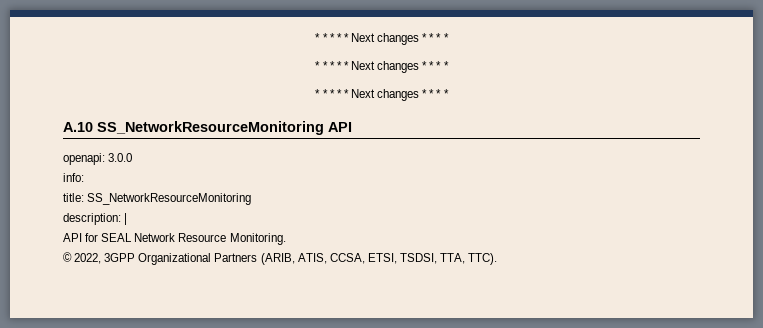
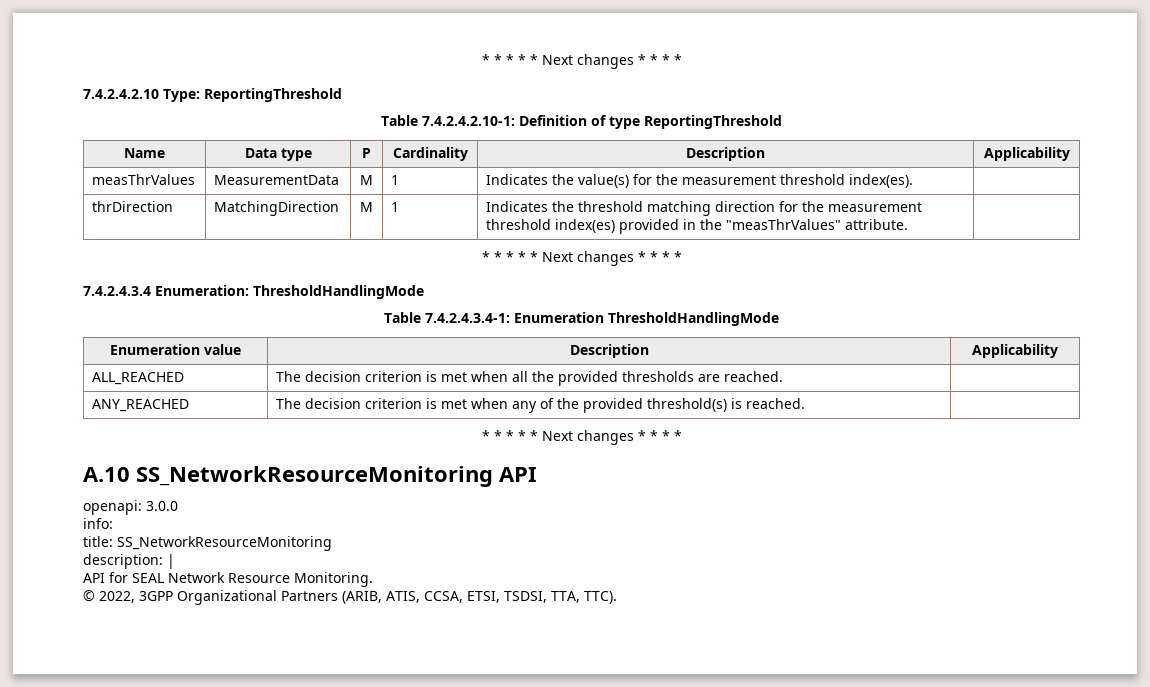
(449, 37) none -> [83,88,342,102] [381,115,782,129] [124,148,165,158] [244,148,312,161] [362,148,371,158] [392,147,468,161] [686,147,765,161] [983,147,1070,161] [92,174,196,185] [214,175,340,185] [360,175,373,185] [391,175,400,185] [486,174,914,188] [92,201,174,212] [214,201,340,216] [360,202,373,212] [391,202,400,212] [486,201,923,216] [486,219,909,234] // 7.4.2.4.2.10 Type: ReportingThreshold // Table 7.4.2.4.2.10-1: Definition of type ReportingThreshold // Name | Data type | P | Cardinality | Description | Applicability // measThrValues | MeasurementData | M | 1 | Indicates the value(s) for the measurement threshold index(es). | // thrDirection | MatchingDirection | M | 1 | Indicates the threshold matching direction for the measurement threshold index(es) provided in the "measThrValues" attribute. |
(449, 65) none -> [83,285,424,299] [384,312,779,326] [110,344,241,355] [569,344,649,358] [972,344,1058,358] [92,372,185,385] [276,371,784,386] [92,399,190,412] [276,398,806,413] // 7.4.2.4.3.4 Enumeration: ThresholdHandlingMode // Table 7.4.2.4.3.4-1: Enumeration ThresholdHandlingMode // Enumeration value | Description | Applicability // ALL_REACHED | The decision criterion is met when all the provided thresholds are reached. | // ANY_REACHED | The decision criterion is met when any of the provided threshold(s) is reached. |

